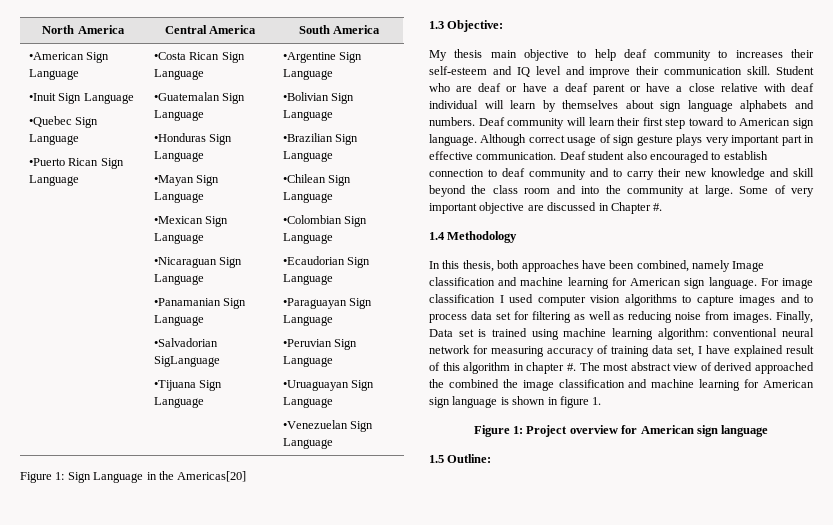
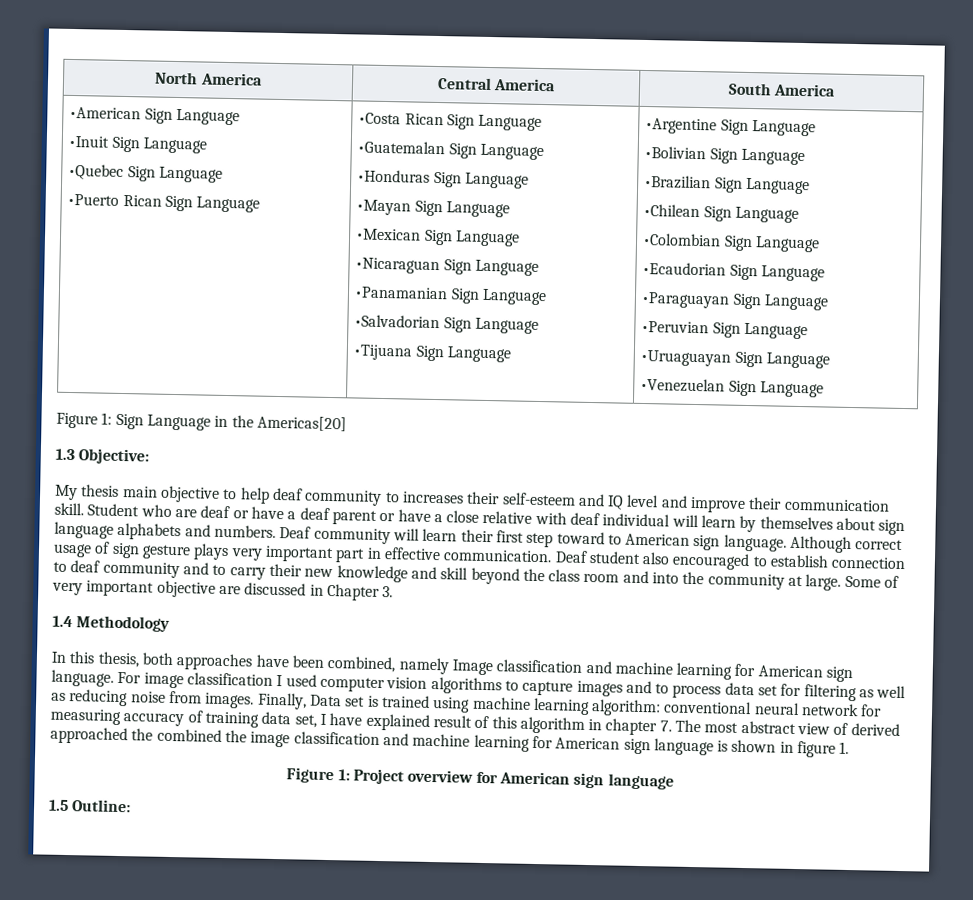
[153,356,220,367] SigLanguage -> [443,317,539,334] Sign Language
[653,203,663,211] #. -> [382,586,394,598] 3.
[566,363,576,371] #. -> [659,720,672,732] 7.

